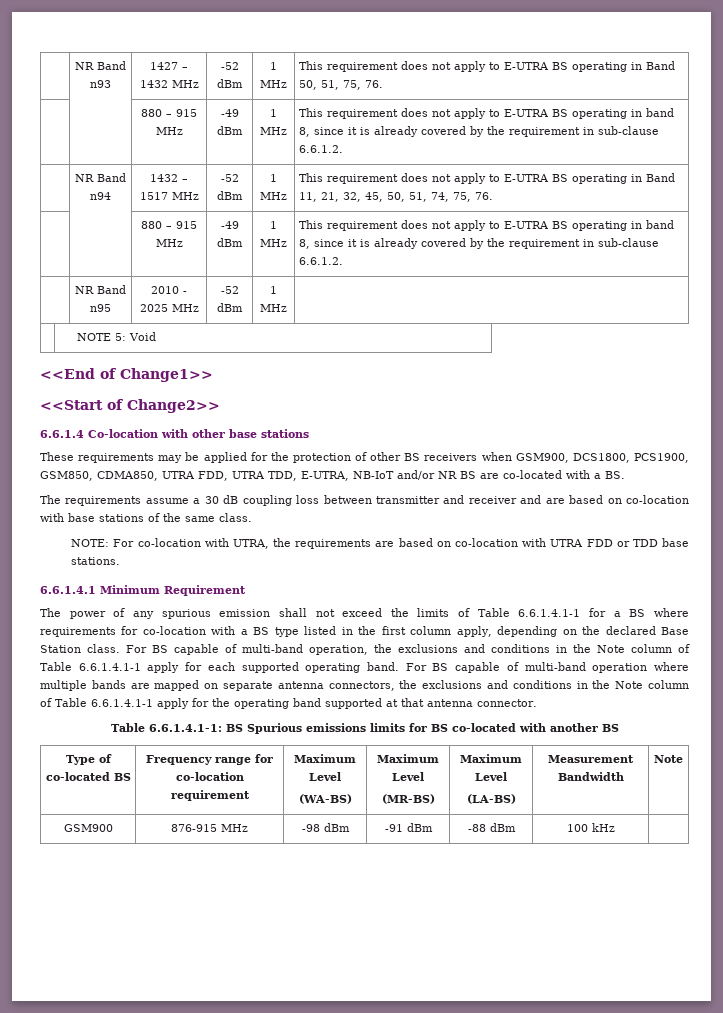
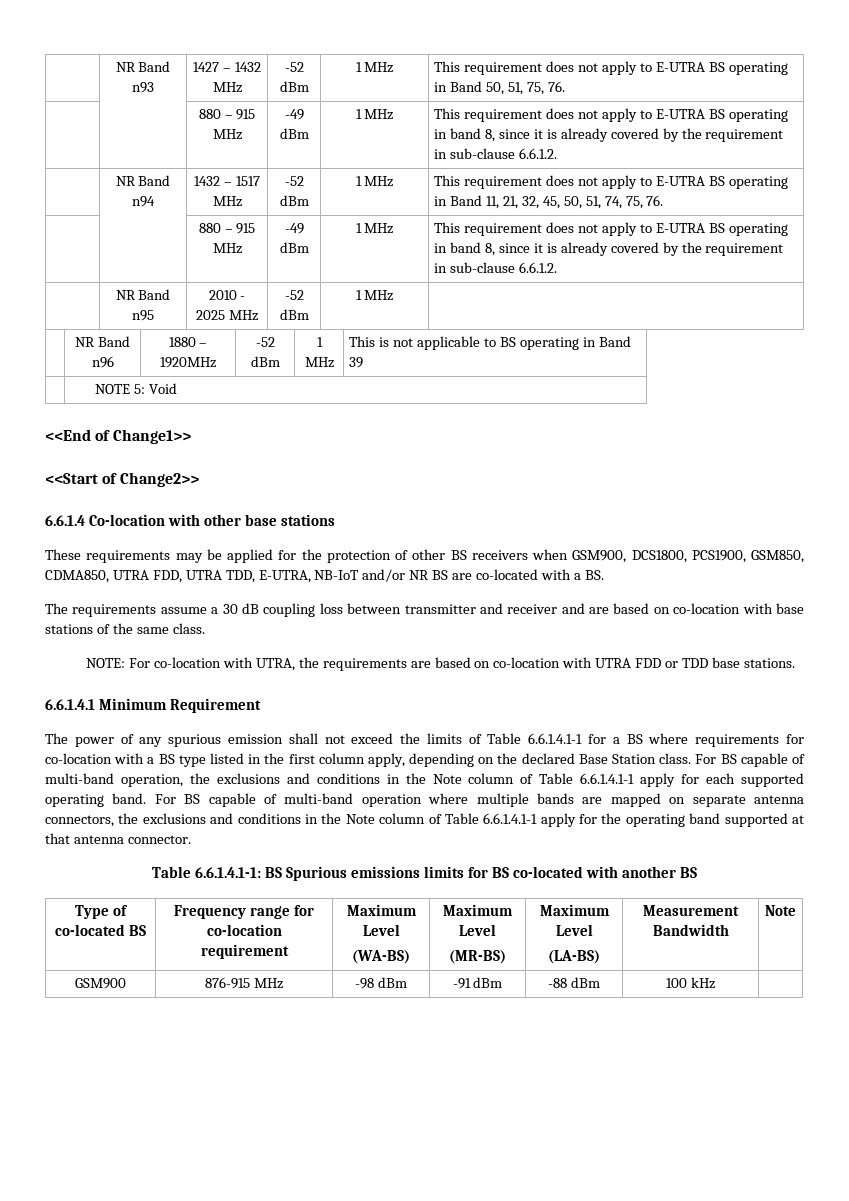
(287, 308) none -> [75,336,130,347] [91,356,114,368] [168,337,208,347] [160,357,216,368] [255,337,275,347] [250,356,280,367] [316,337,323,347] [304,357,334,368] [349,336,631,350] [349,357,364,368] // | NR Band n96 | 1880 – 1920MHz | -52 dBm | 1 MHz | This is not applicable to BS operating in Band 39

